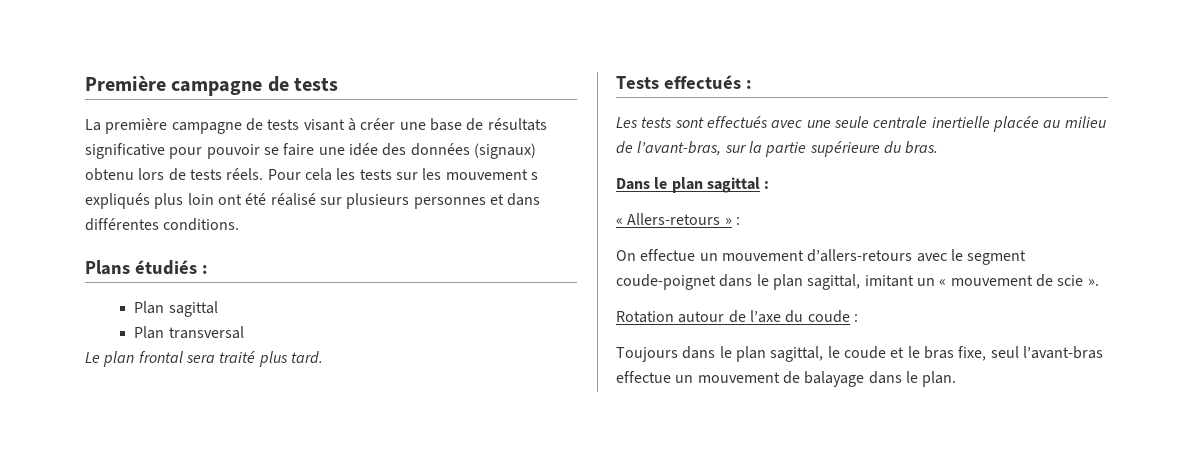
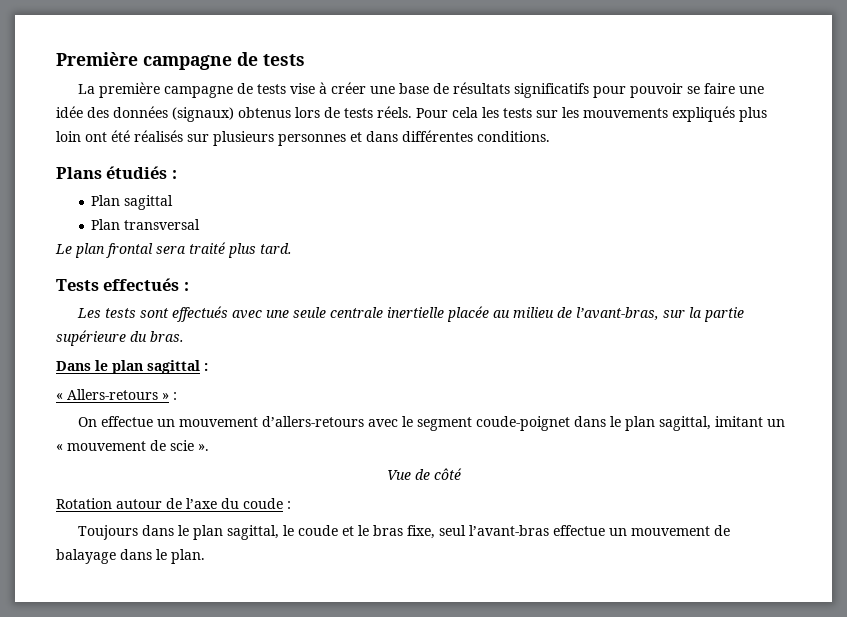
[303,119,345,131] visant -> [290,83,316,94] vise
[85,143,165,159] significative -> [514,83,590,98] significatifs
[85,168,134,181] obtenu -> [238,107,291,118] obtenus
[445,169,538,180] mouvement s -> [583,108,668,118] mouvements
[270,193,316,206] réalisé -> [134,130,183,142] réalisés
(1099, 282) none -> [386,468,462,480] // Vue de côté

